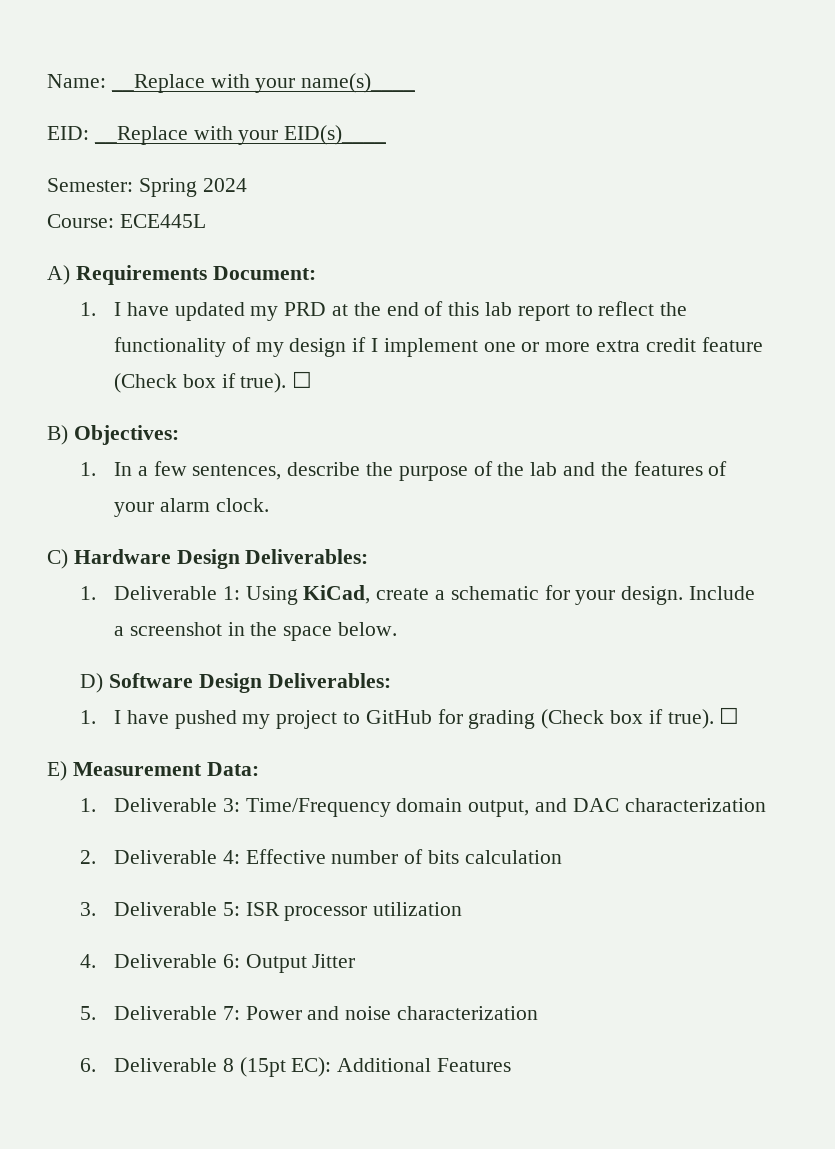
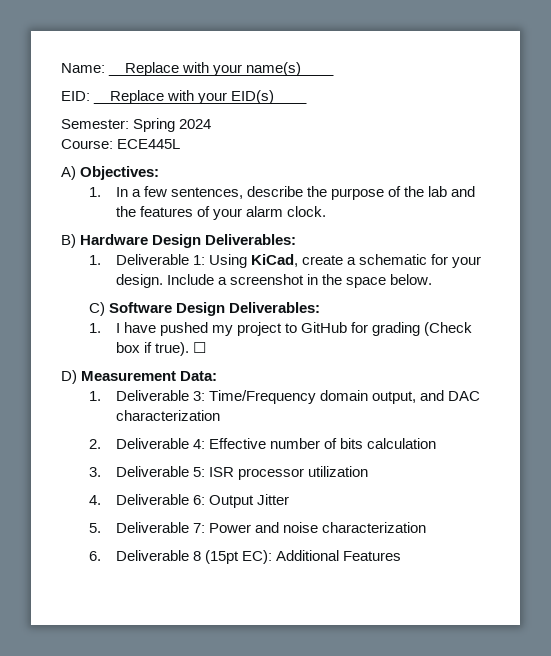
[75,265,316,285] [80,301,688,321] [113,337,763,357] [113,371,313,393] [47,425,68,445] Requirements Document: // 1. I have updated my PRD at the end of this lab report to reflect the functionality of my design if I implement one or more extra credit feature (Check box if true). ☐ // B) -> (76, 173) none
[47,549,68,569] C) -> [61,234,76,248] B)
[80,673,104,693] D) -> [88,302,105,316] C)
[47,761,67,781] E) -> [61,370,77,384] D)

